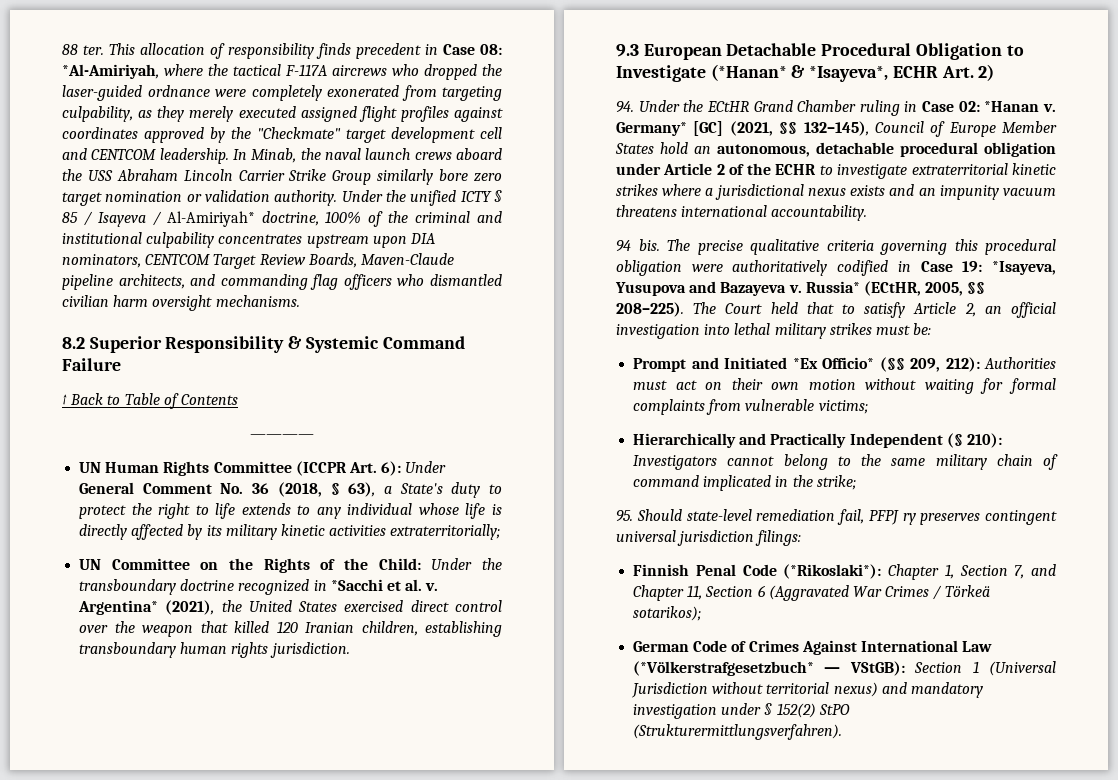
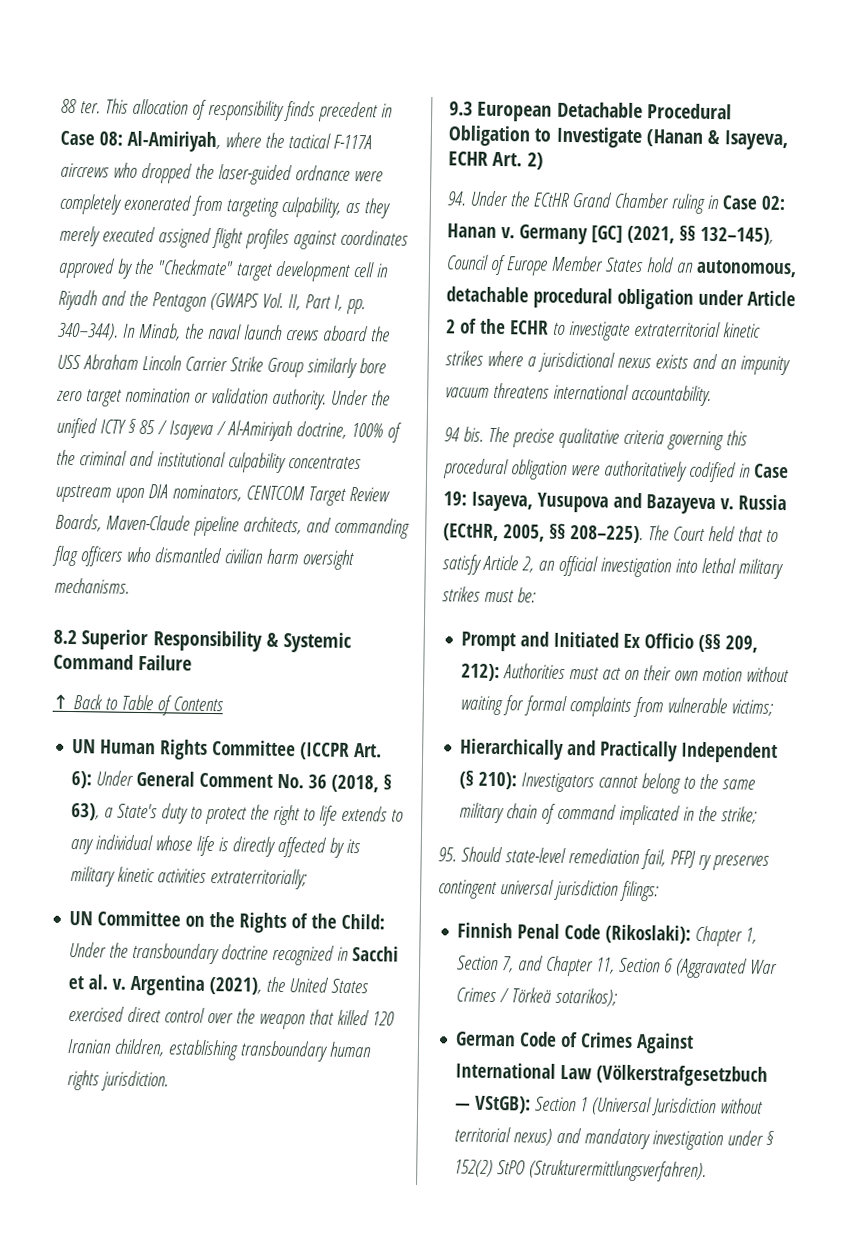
[62,64,159,79] *Al-Amiriyah, -> [126,130,221,153] Al-Amiriyah,
[62,148,229,164] and CENTCOM leadership. -> [375,263,389,278] [58,289,366,315] [57,322,119,341] in Riyadh and the Pentagon (GWAPS Vol. II, Part I, pp. 340–344).
[166,211,255,227] Al-Amiriyah* -> [226,420,293,442] Al-Amiriyah
[250,434,314,439] // ———— -> (224, 704) none
[330,579,383,591] *Sacchi -> [352,946,400,962] Sacchi
[78,600,159,615] Argentina* -> [130,974,206,996] Argentina
[710,64,889,82] (*Hanan* & *Isayeva*, -> [645,129,789,151] (Hanan & Isayeva,
[984,101,1056,112] [616,122,687,136] *Hanan v. Germany* -> [447,223,588,245] Hanan v. Germany
[992,261,1056,275] *Isayeva, -> [470,491,533,512] Isayeva,
[805,281,860,293] Russia* -> [737,494,787,511] Russia
[792,357,875,369] *Ex Officio* -> [623,633,695,649] Ex Officio
[783,564,882,579] (*Rikoslaki*): -> [605,924,692,944] (Rikoslaki):
[633,661,815,676] (*Völkerstrafgesetzbuch* -> [596,1064,769,1087] (Völkerstrafgesetzbuch

